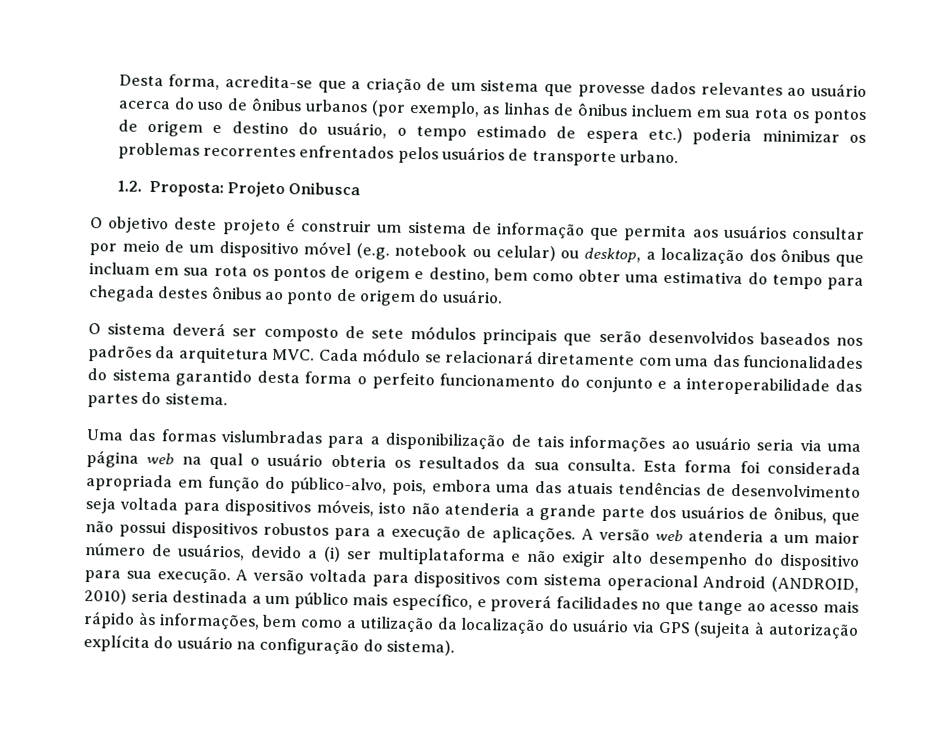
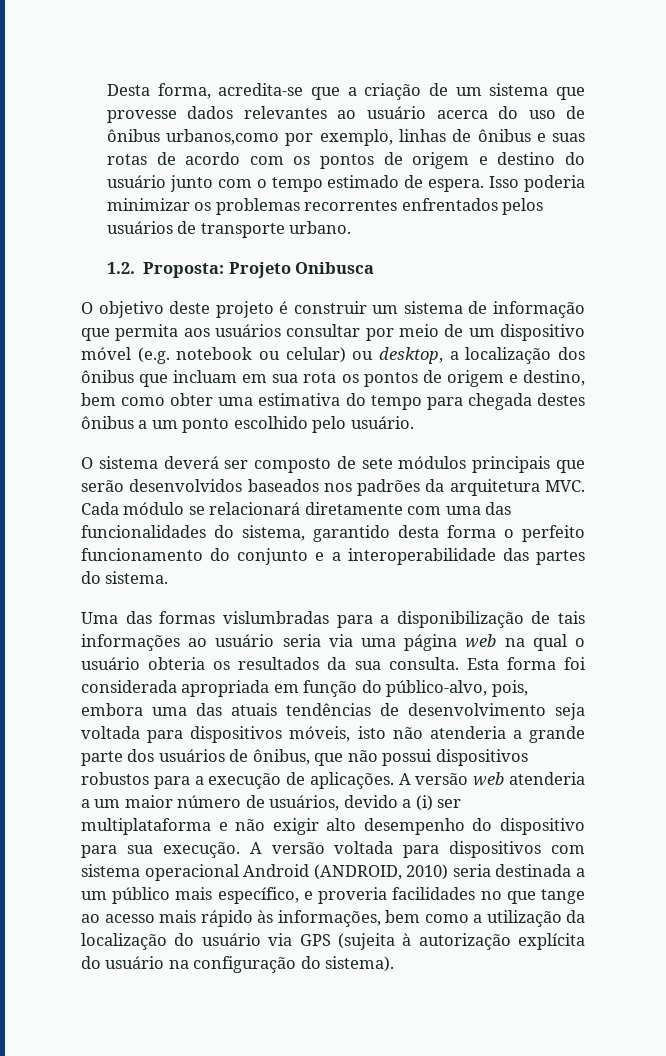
[304,99,790,119] urbanos (por exemplo, as linhas de ônibus incluem em sua rota -> [166,129,585,146] [106,152,284,165] urbanos,como por exemplo, linhas de ônibus e suas rotas de acordo com
[327,121,388,139] usuário, -> [106,175,252,192] usuário junto com
[585,127,684,144] espera etc.) -> [428,176,520,192] espera. Isso
[264,288,440,307] ao ponto de origem do -> [138,416,347,433] a um ponto escolhido pelo
[111,368,171,382] sistema -> [242,525,305,541] sistema,
[490,594,553,613] proverá -> [318,887,388,904] proveria

